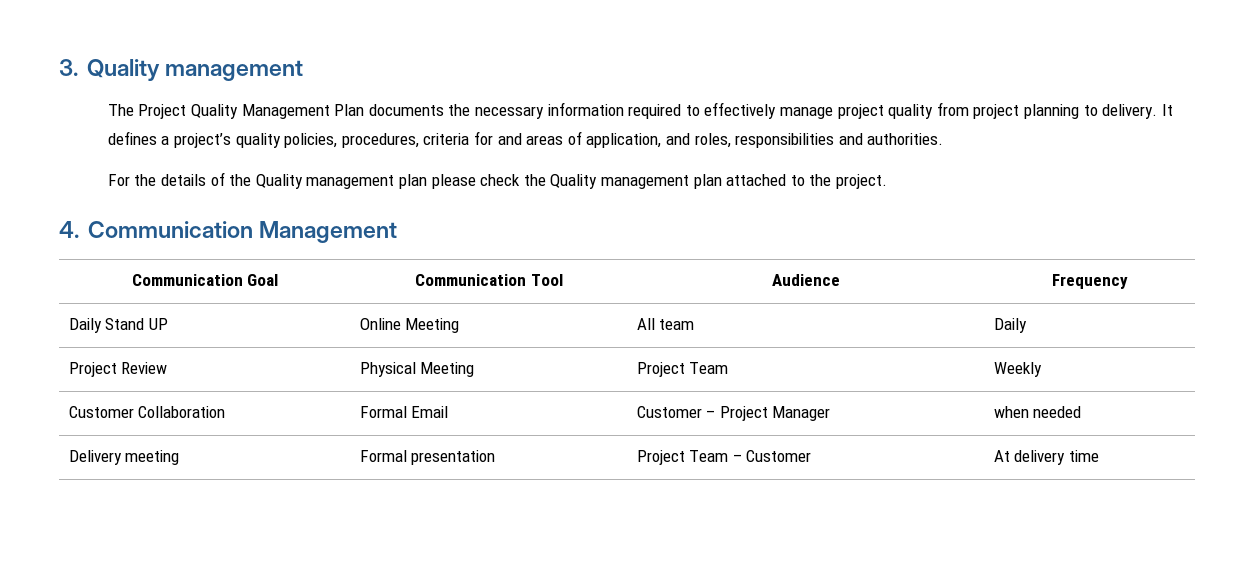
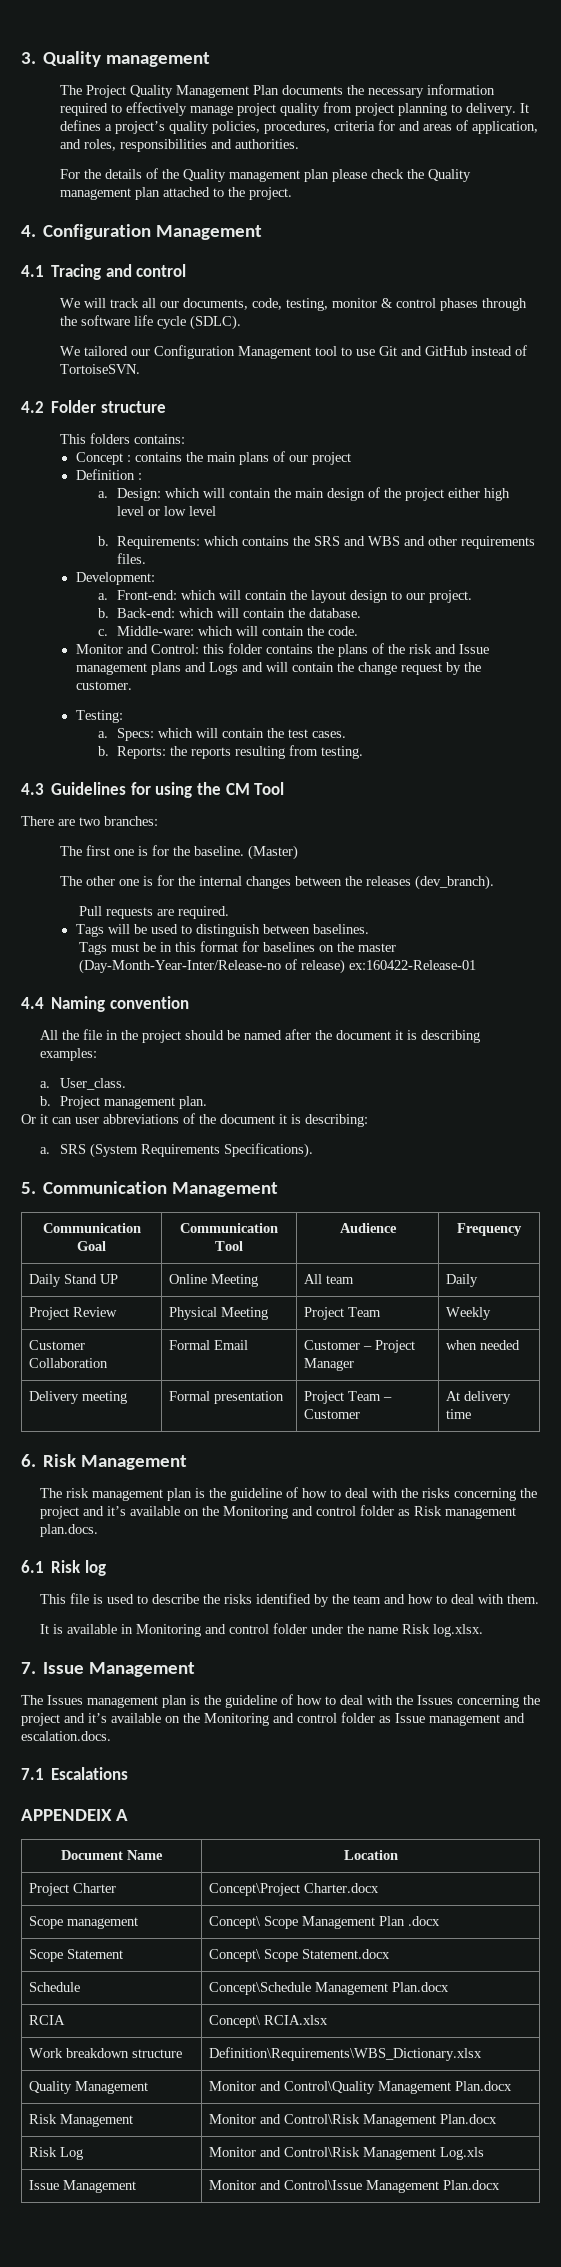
(79, 229) none -> [43,224,263,240] [21,264,187,280] [59,298,527,311] [59,315,241,330] [59,345,527,359] [59,364,140,374] [21,400,166,413] [59,433,185,444] [75,451,351,465] [75,469,142,480] [98,487,511,501] [117,506,217,516] [98,536,536,549] [117,553,147,564] [75,572,155,585] [98,590,473,603] [98,608,362,618] [98,626,359,636] [75,643,489,657] [75,662,481,675] [75,681,132,690] [75,710,123,723] [98,728,347,741] [98,745,364,759] [21,782,285,798] [21,816,158,826] [59,845,298,860] [59,875,494,890] [78,906,229,919] [75,924,369,937] [78,941,396,955] [78,959,476,974] [21,996,189,1012] [40,1029,481,1043] [40,1048,98,1061] [40,1078,126,1090] [40,1096,207,1109] [21,1113,368,1127] [40,1143,313,1158] [21,1182,36,1194] Configuration Management // 4.1 Tracing and control // We will track all our documents, code, testing, monitor & control phases through the software life cycle (SDLC). // We tailored our Configuration Management tool to use Git and GitHub instead of TortoiseSVN. // 4.2 Folder structure // This folders contains: // Concept : contains the main plans of our project // Definition : // a. Design: which will contain the main design of the project either high level or low level // b. Requirements: which contains the SRS and WBS and other requirements files. // Development: // a. Front-end: which will contain the layout design to our project. // b. Back-end: which will contain the database. // c. Middle-ware: which will contain the code. // Monitor and Control: this folder contains the plans of the risk and Issue management plans and Logs and will contain the change request by the customer. // Testing: // a. Specs: which will contain the test cases. // b. Reports: the reports resulting from testing. // 4.3 Guidelines for using the CM Tool // There are two branches: // The first one is for the baseline. (Master) // The other one is for the internal changes between the releases (dev_branch). // Pull requests are required. // Tags will be used to distinguish between baselines. // Tags must be in this format for baselines on the master (Day-Month-Year-Inter/Release-no of release) ex:160422-Release-01 // 4.4 Naming convention // All the file in the project should be named after the document it is describing examples: // a. User_class. // b. Project management plan. // Or it can user abbreviations of the document it is describing: // a. SRS (System Requirements Specifications). // 5.
(1099, 456) none -> [21,1454,188,1470] [40,1487,538,1501] [40,1505,517,1519] [40,1524,99,1537] [21,1560,106,1576] [40,1593,540,1607] [40,1623,484,1637] [21,1662,196,1677] [21,1694,540,1708] [21,1712,525,1726] [21,1731,111,1741] [21,1767,129,1780] [21,1809,128,1821] [61,1850,163,1860] [343,1850,398,1860] [29,1883,117,1896] [209,1883,380,1896] [29,1916,139,1929] [209,1916,441,1929] [29,1949,124,1962] [209,1949,391,1962] [29,1982,81,1992] [209,1982,450,1995] [29,2015,66,2025] [209,2015,329,2028] [29,2048,183,2058] [209,2047,483,2061] [29,2081,149,2094] [209,2081,513,2094] [29,2114,134,2127] [209,2114,498,2127] [29,2147,84,2160] [209,2147,485,2160] [29,2180,137,2193] [209,2180,501,2193] // 6. Risk Management // The risk management plan is the guideline of how to deal with the risks concerning the project and it’s available on the Monitoring and control folder as Risk management plan.docs. // 6.1 Risk log // This file is used to describe the risks identified by the team and how to deal with them. // It is available in Monitoring and control folder under the name Risk log.xlsx. // 7. Issue Management // The Issues management plan is the guideline of how to deal with the Issues concerning the project and it’s available on the Monitoring and control folder as Issue management and escalation.docs. // 7.1 Escalations // APPENDEIX A // Document Name | Location // Project Charter | Concept\Project Charter.docx // Scope management | Concept\ Scope Management Plan .docx // Scope Statement | Concept\ Scope Statement.docx // Schedule | Concept\Schedule Management Plan.docx // RCIA | Concept\ RCIA.xlsx // Work breakdown structure | Definition\Requirements\WBS_Dictionary.xlsx // Quality Management | Monitor and Control\Quality Management Plan.docx // Risk Management | Monitor and Control\Risk Management Plan.docx // Risk Log | Monitor and Control\Risk Management Log.xls // Issue Management | Monitor and Control\Issue Management Plan.docx

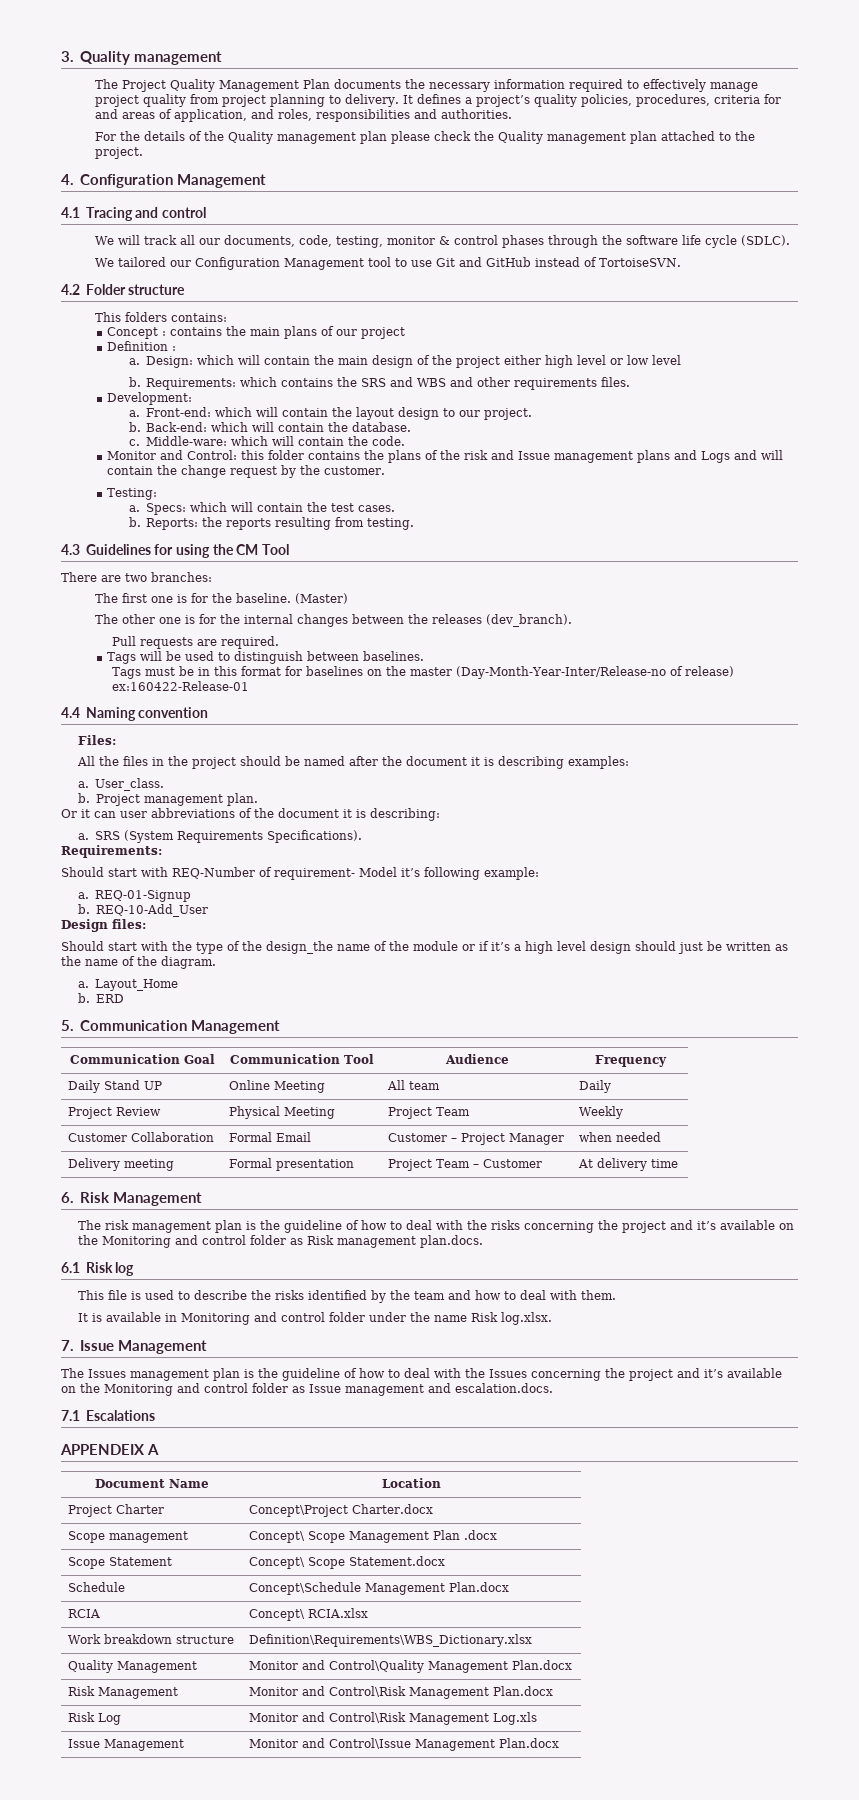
(189, 1002) none -> [77,735,116,745] // Files:
[83,1029,103,1040] file -> [122,756,148,766] files
(313, 1150) none -> [61,845,162,858] [61,867,539,880] [77,890,191,902] [77,904,208,917] [61,919,146,932] [61,941,788,954] [61,956,216,969] [77,979,178,991] [77,993,124,1003] // Requirements: // Should start with REQ-Number of requirement- Model it’s following example: // a. REQ-01-Signup // b. REQ-10-Add_User // Design files: // Should start with the type of the design_the name of the module or if it’s a high level design should just be written as the name of the diagram. // a. Layout_Home // b. ERD

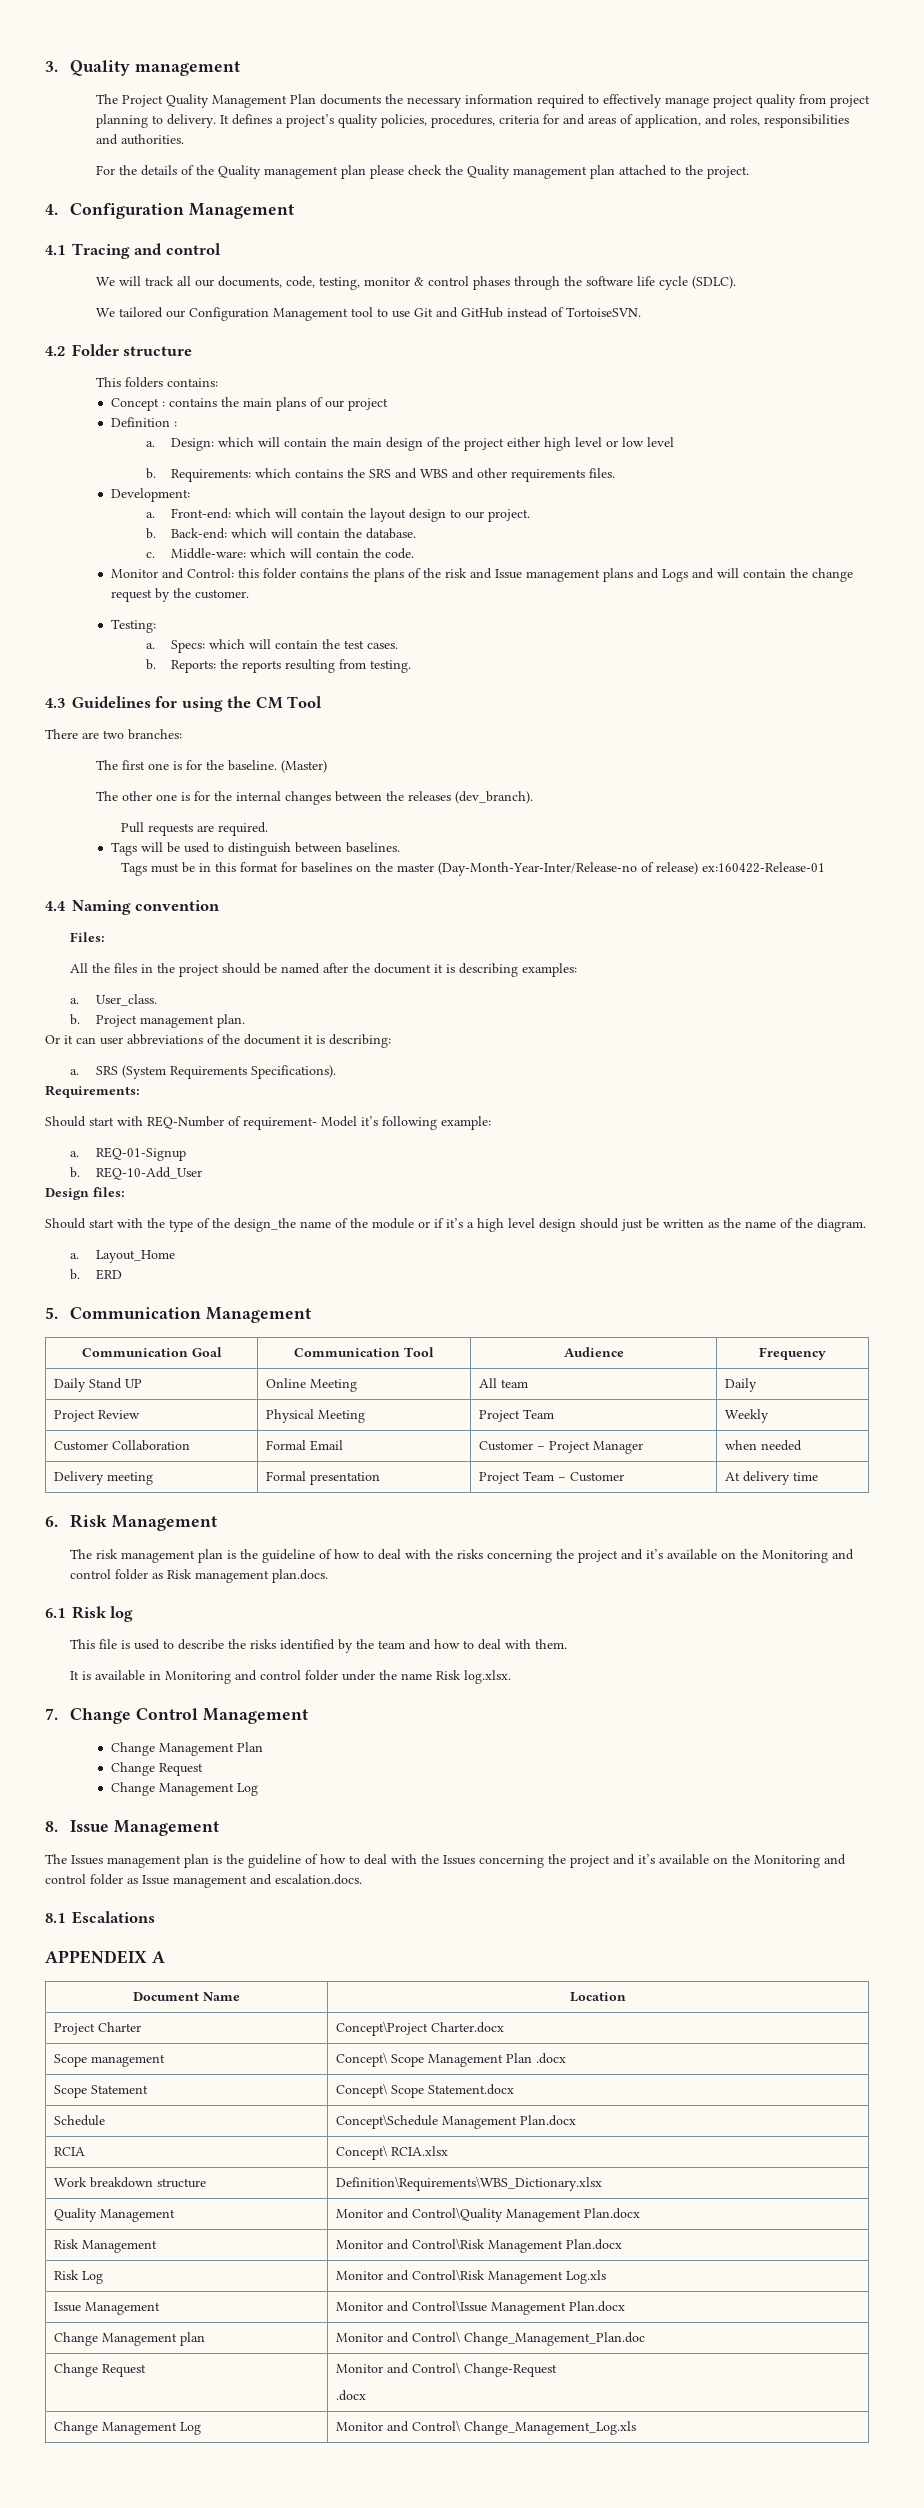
(74, 1345) none -> [70,1708,308,1724] [110,1742,263,1756] [110,1762,203,1776] [110,1782,258,1796] [45,1821,58,1832] Change Control Management // Change Management Plan // Change Request // Change Management Log // 8.
[61,1410,80,1421] 7.1 -> [45,1913,65,1923] 8.1
(560, 1743) none -> [53,2332,205,2346] [335,2331,645,2346] [53,2363,146,2377] [335,2362,557,2377] [335,2390,366,2401] [53,2421,201,2435] [335,2420,636,2435] // Change Management plan | Monitor and Control\ Change_Management_Plan.doc // Change Request | Monitor and Control\ Change-Request // .docx // Change Management Log | Monitor and Control\ Change_Management_Log.xls

